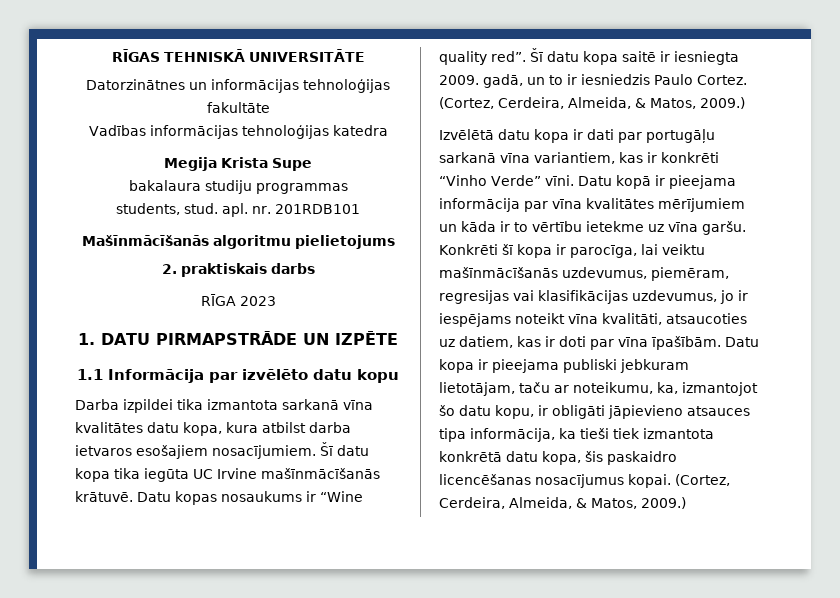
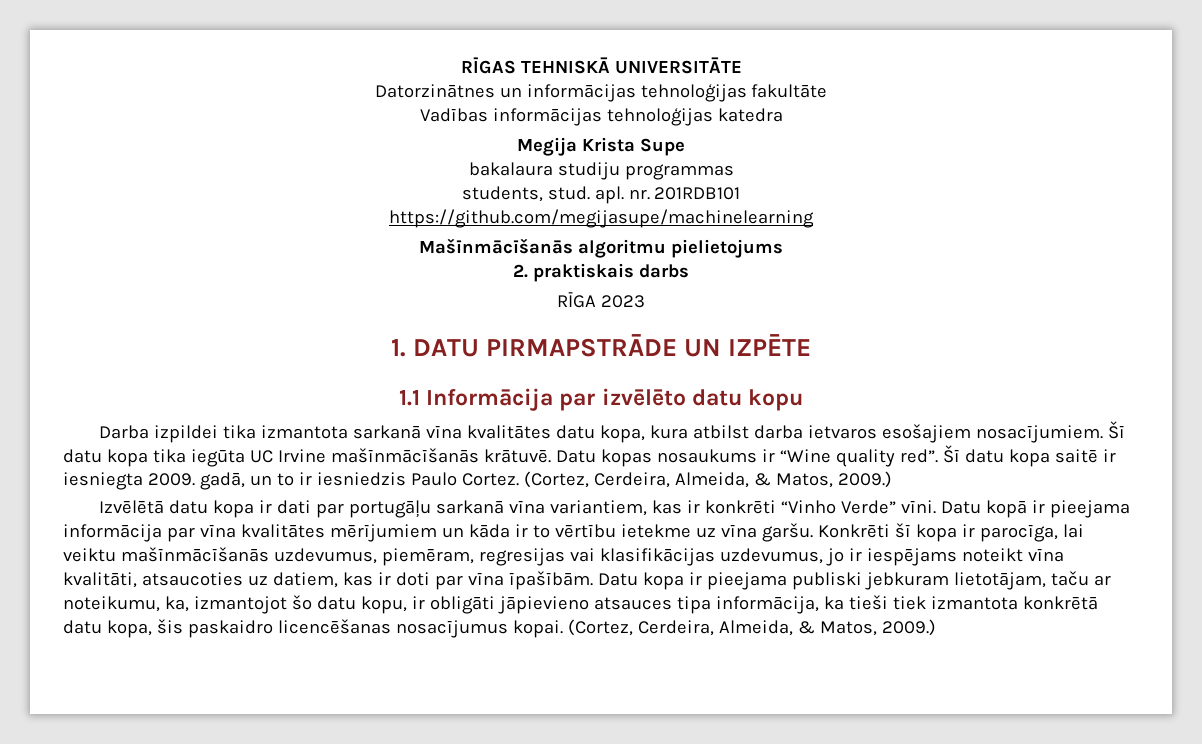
(360, 209) none -> [389,209,814,228] // https://github.com/megijasupe/machinelearning

